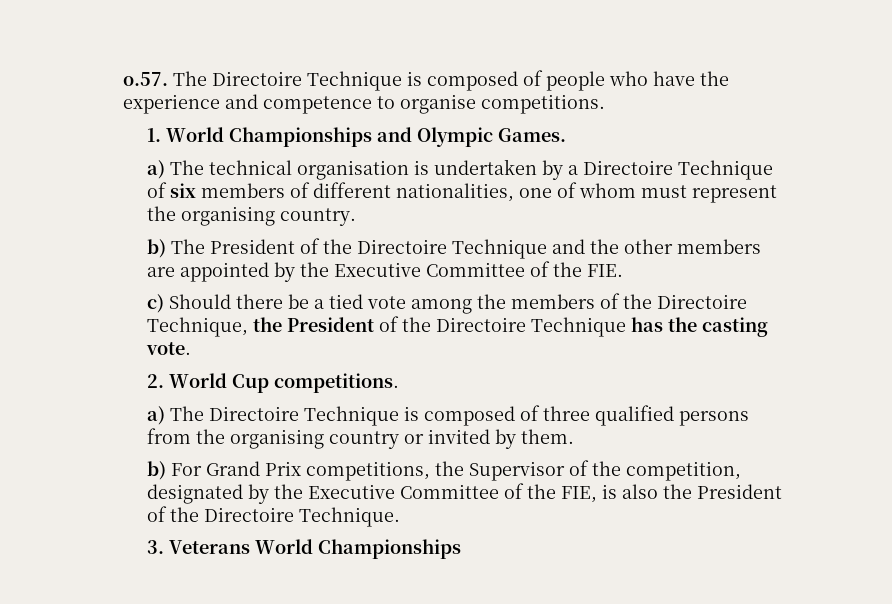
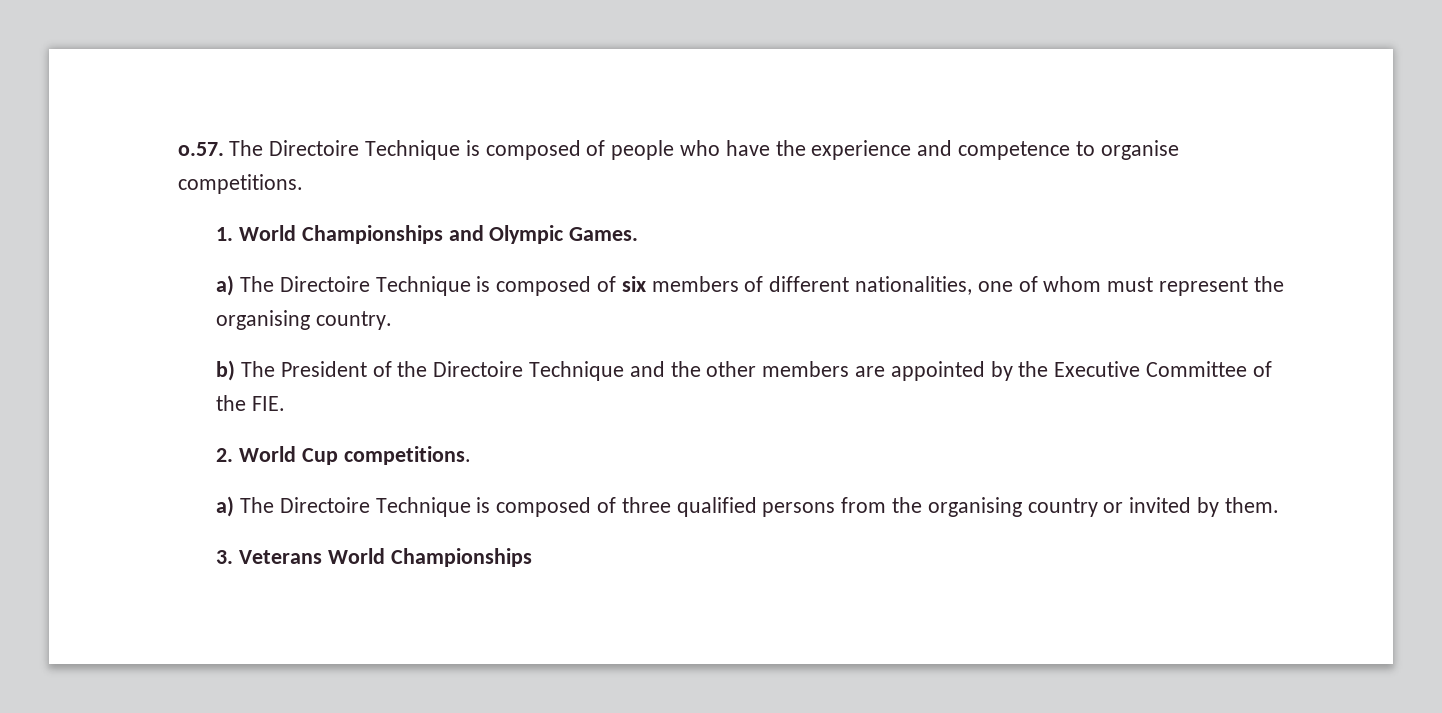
[209,159,774,180] technical organisation is undertaken by a Directoire Technique -> [279,276,592,296] Directoire Technique is composed
[147,293,748,314] [147,316,769,337] [146,342,192,355] // c) Should there be a tied vote among the members of the Directoire Technique, the President of the Directoire Technique has the casting vote. -> (285, 403) none
[147,460,742,481] [147,483,783,504] [147,506,401,527] // b) For Grand Prix competitions, the Supervisor of the competition, designated by the Executive Committee of the FIE, is also the President of the Directoire Technique. -> (1279, 505) none

